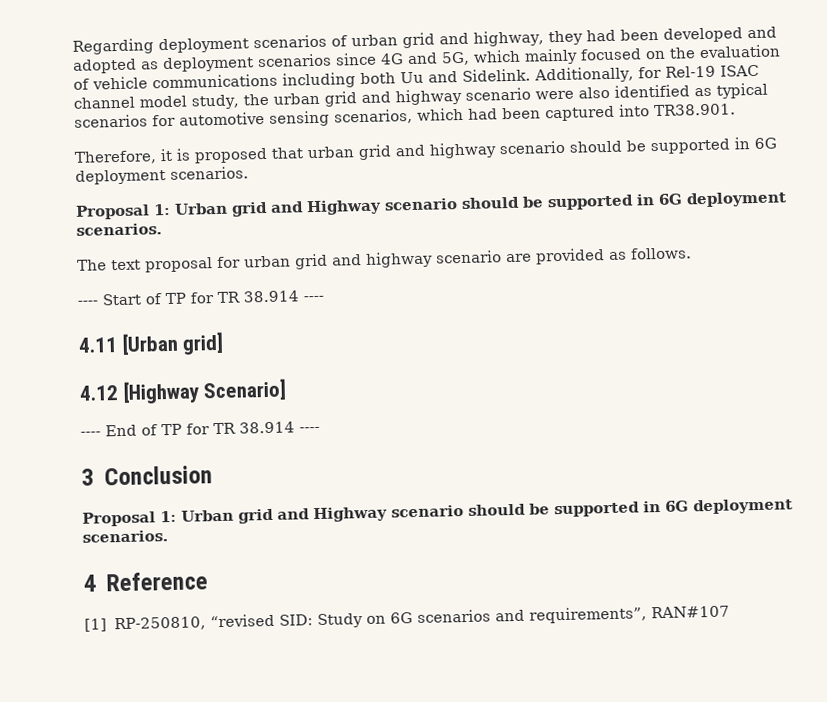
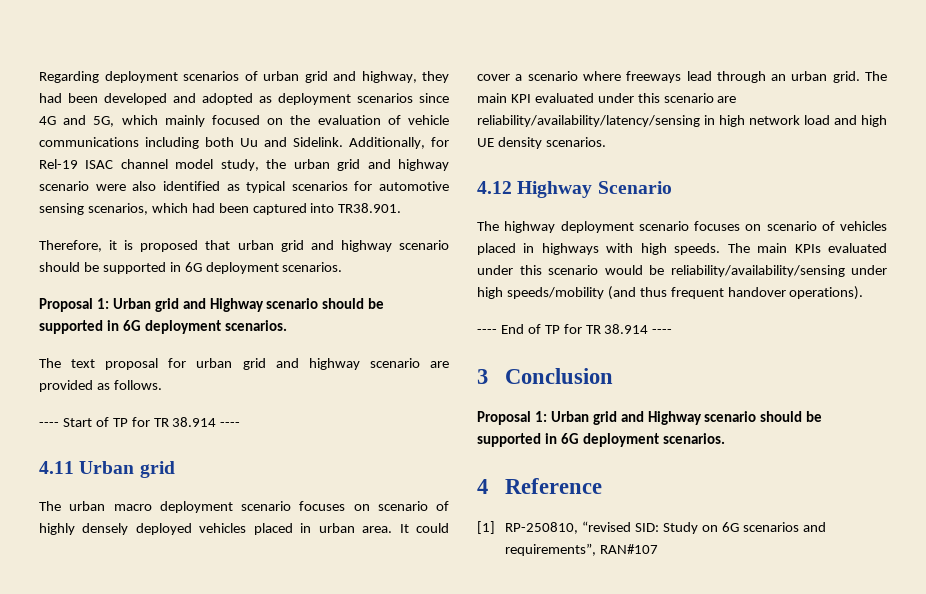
[121,331,225,355] [79,378,287,404] [Urban grid] // 4.12 [Highway Scenario] -> [79,461,175,478] [39,501,449,513] [39,523,450,535] [477,71,888,83] [477,93,737,103] [477,115,887,127] [477,137,606,149] [477,181,672,198] [477,221,887,233] [477,243,887,255] [477,265,887,277] [477,286,864,300] Urban grid // The urban macro deployment scenario focuses on scenario of highly densely deployed vehicles placed in urban area. It could cover a scenario where freeways lead through an urban grid. The main KPI evaluated under this scenario are reliability/availability/latency/sensing in high network load and high UE density scenarios. // 4.12 Highway Scenario // The highway deployment scenario focuses on scenario of vehicles placed in highways with high speeds. The main KPIs evaluated under this scenario would be reliability/availability/sensing under high speeds/mobility (and thus frequent handover operations).

